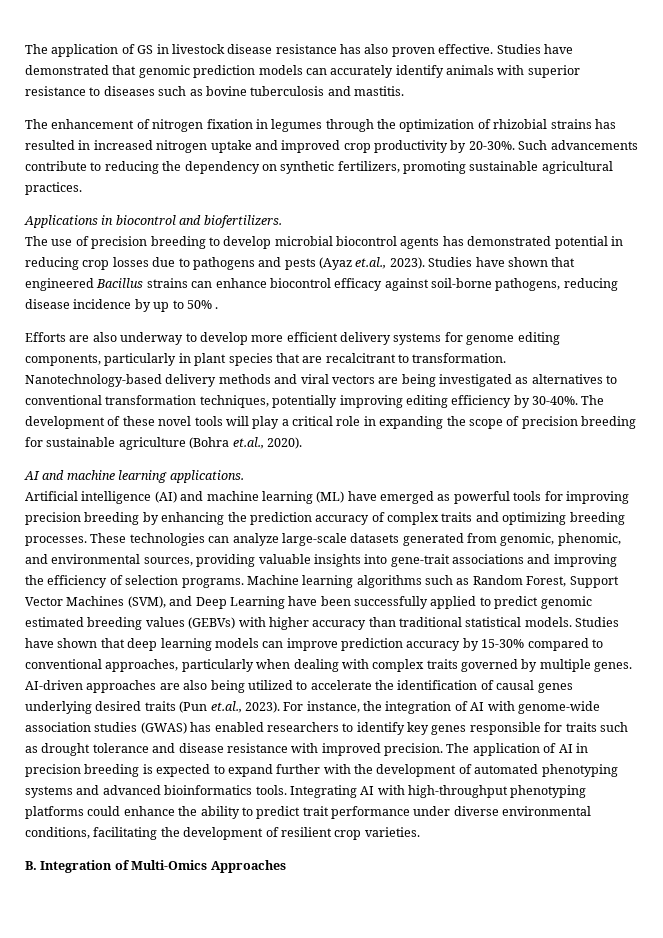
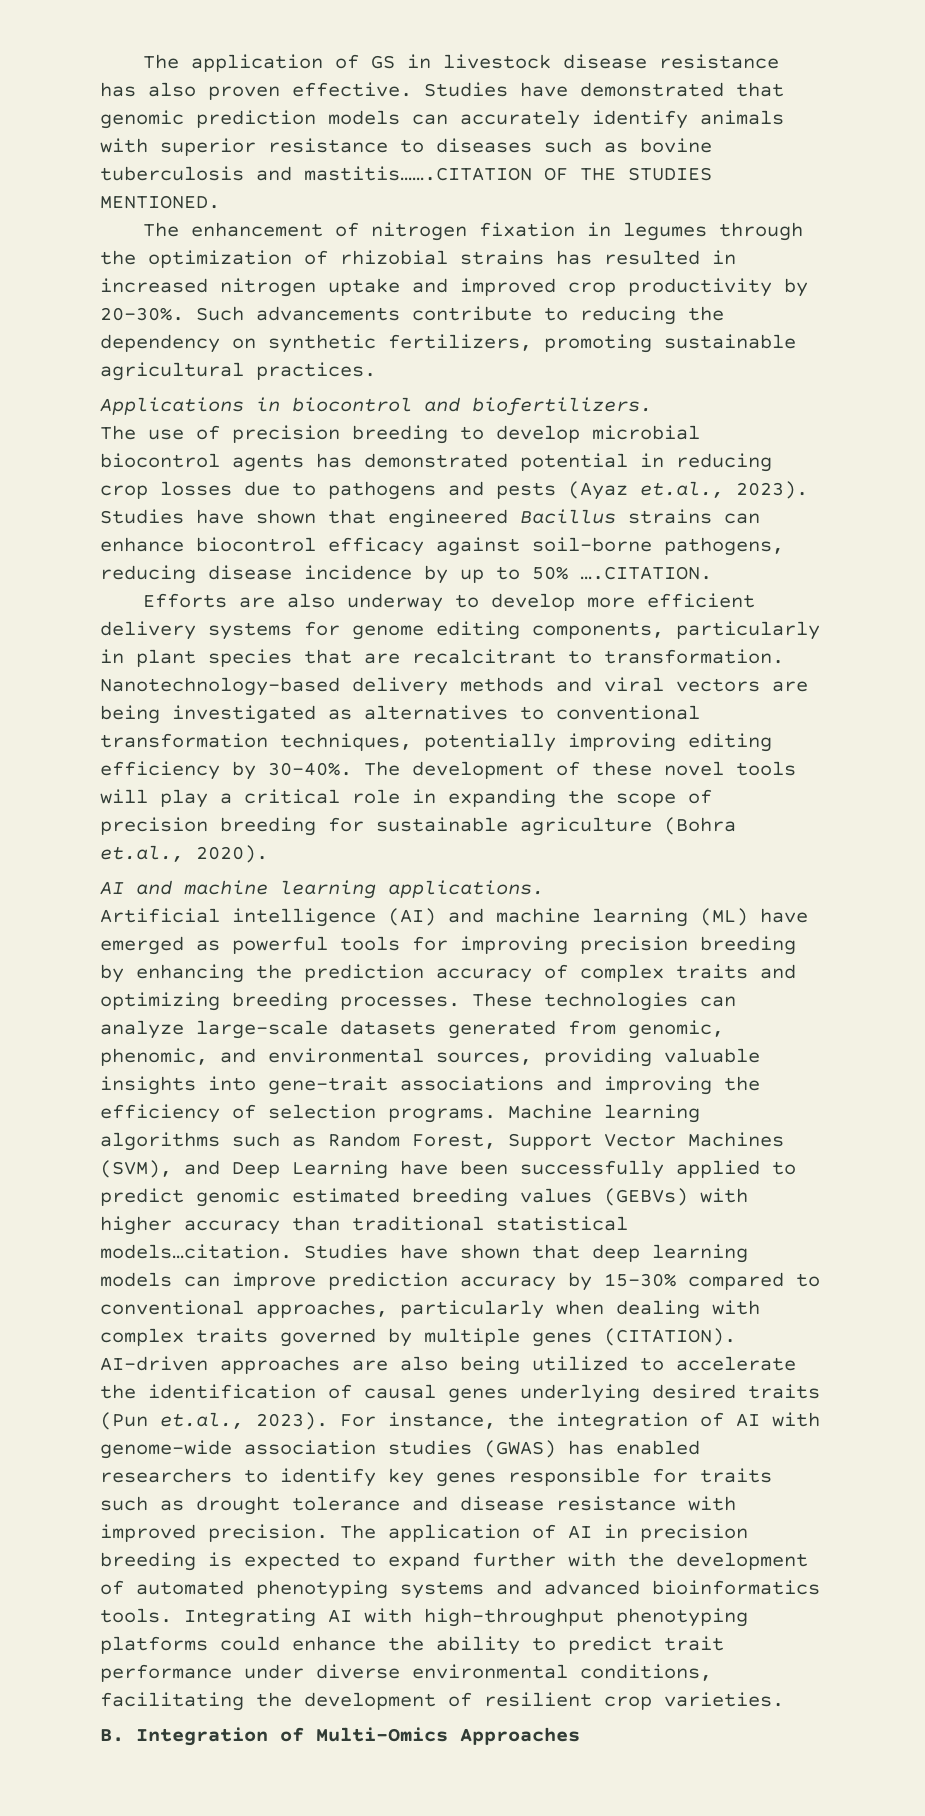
[354,86,404,96] mastitis. -> [304,166,712,181] [100,195,220,209] mastitis…….CITATION OF THE STUDIES MENTIONED.
[215,307,219,309] . -> [580,566,712,580] ….CITATION.
[524,617,572,627] models. -> [100,1244,292,1259] models…citation.
[594,662,633,672] genes. -> [532,1328,736,1347] genes (CITATION).

